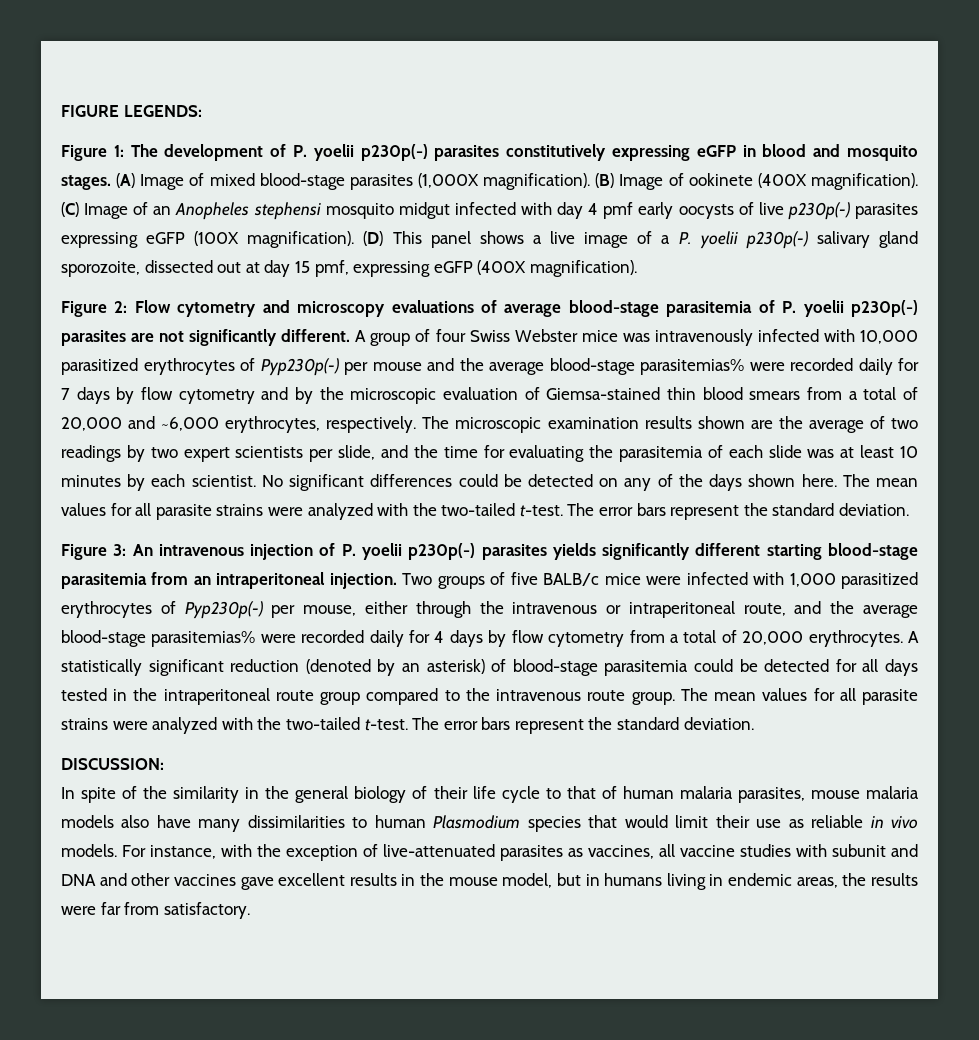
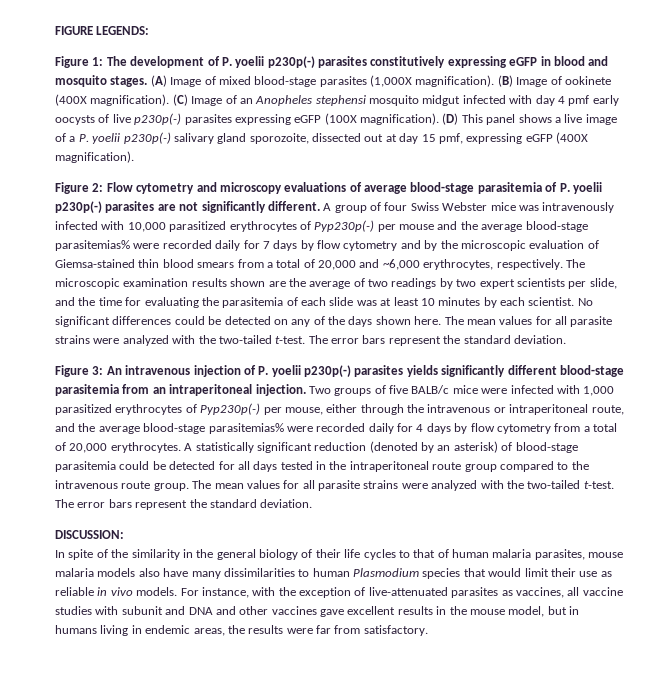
[766,544,822,560] starting -> (557, 370) none
[501,786,540,803] cycle -> [363,549,396,560] cycles

